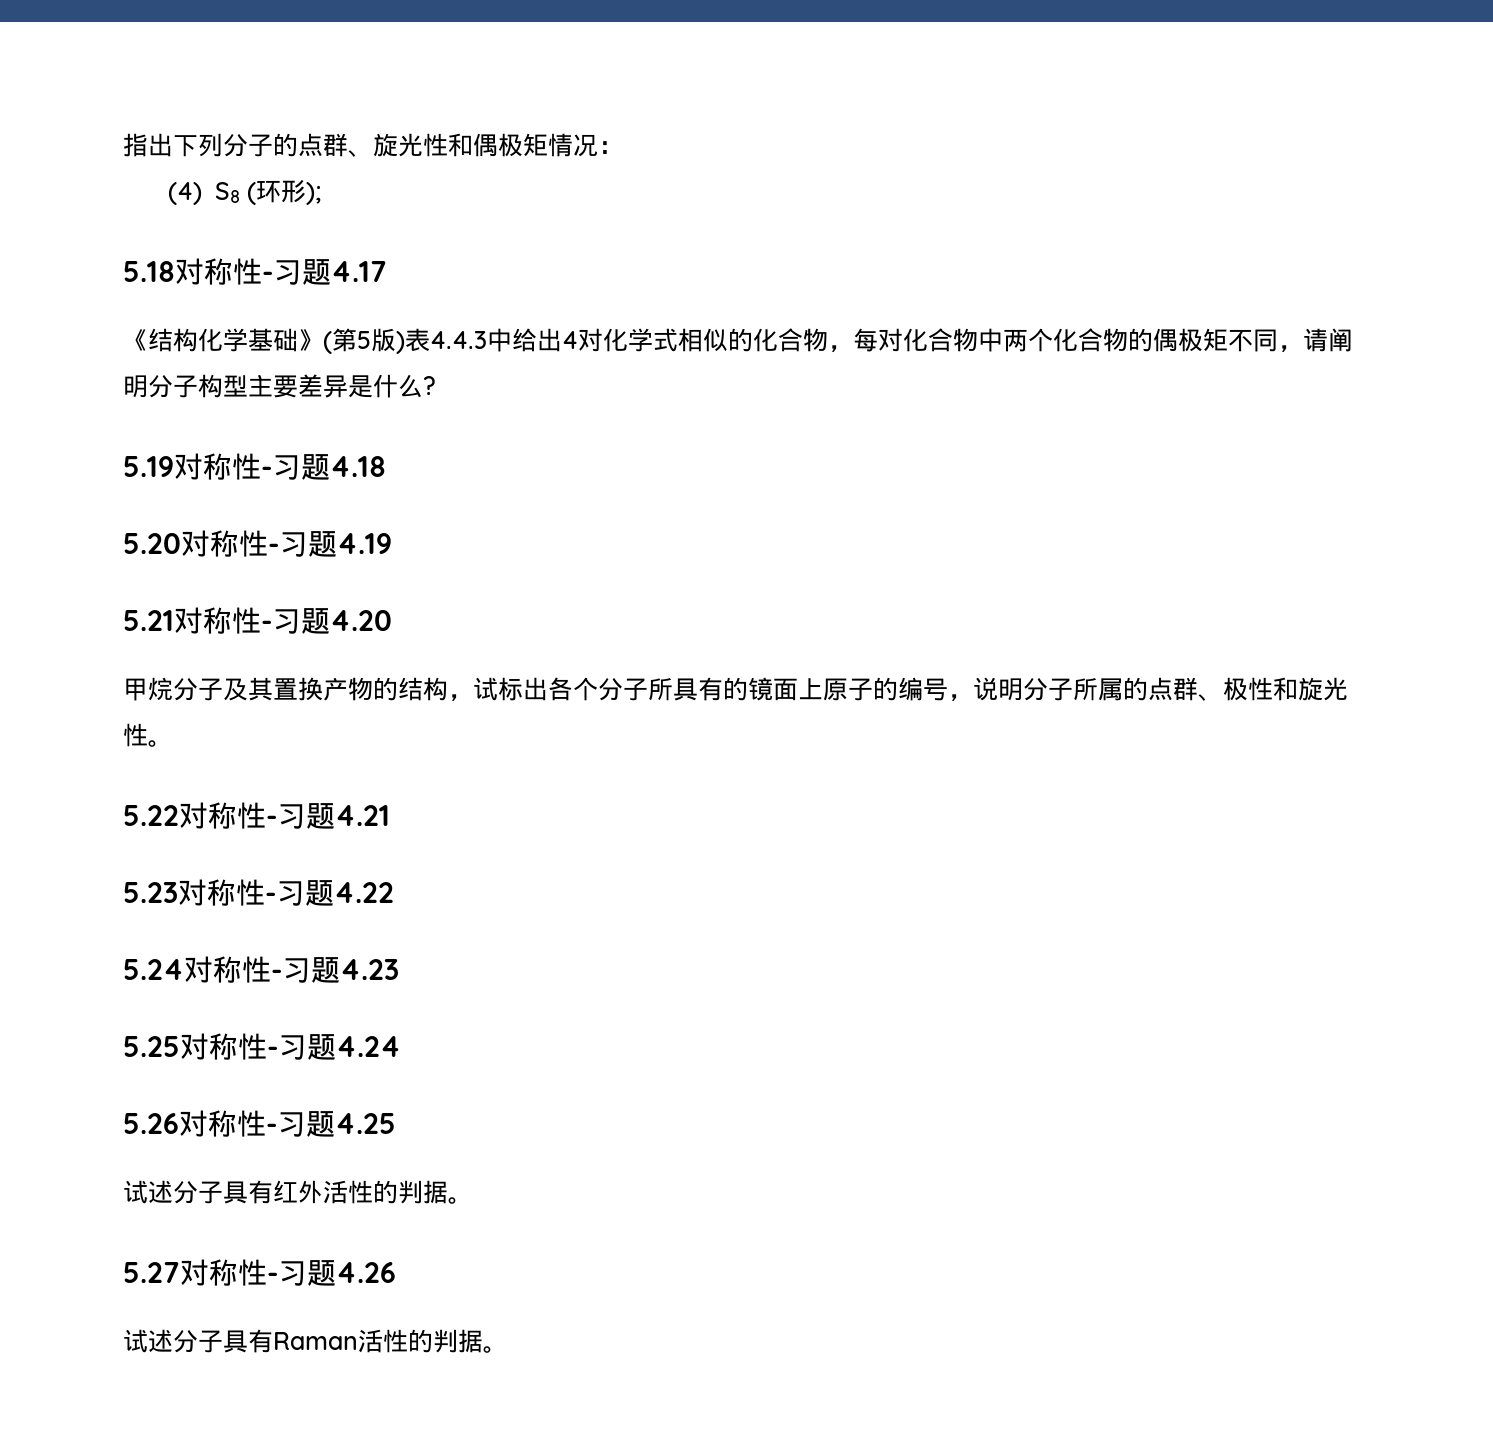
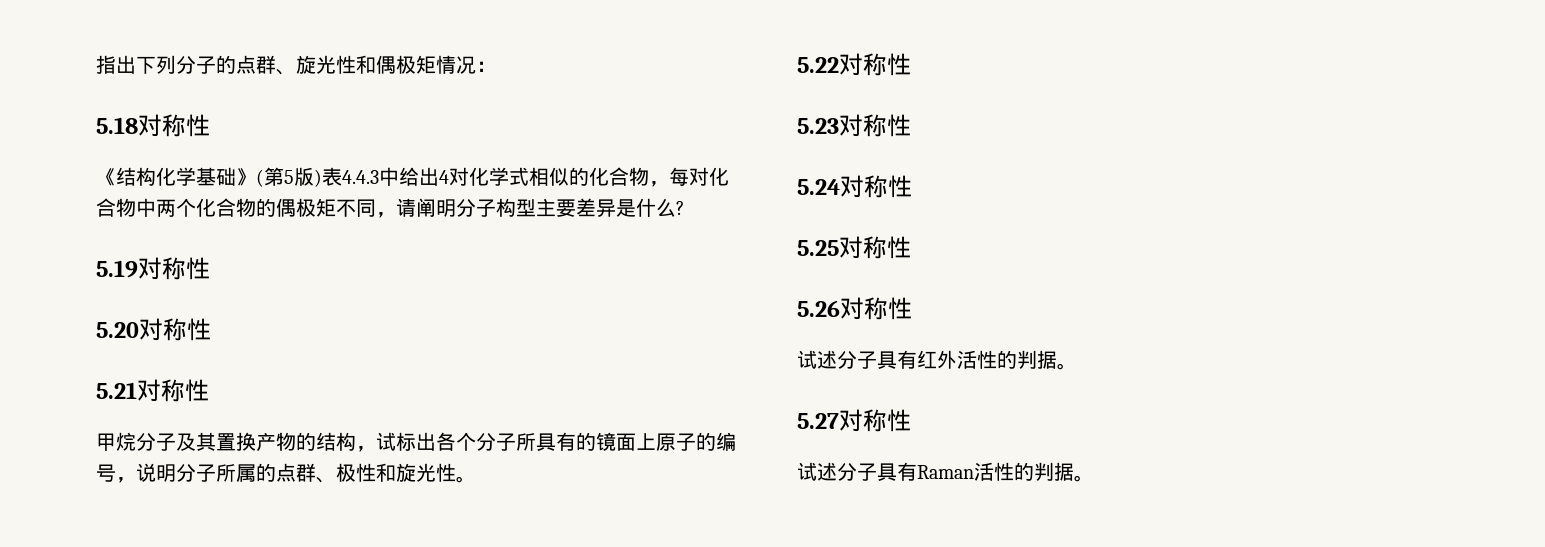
[168,179,321,205] // (4) S8 (环形); -> (496, 66) none
[262,259,387,285] -习题4.17 -> (210, 125) none
[261,454,386,480] -习题4.18 -> (210, 268) none
[268,531,392,557] -习题4.19 -> (211, 329) none
[261,608,392,634] -习题4.20 -> (209, 390) none
[266,803,390,829] -习题4.21 -> (911, 64) none
[265,880,394,906] -习题4.22 -> (911, 125) none
[271,957,399,983] -习题4.23 -> (912, 186) none
[267,1034,401,1060] -习题4.24 -> (911, 247) none
[266,1111,396,1137] -习题4.25 -> (912, 308) none
[267,1260,396,1286] -习题4.26 -> (911, 420) none

